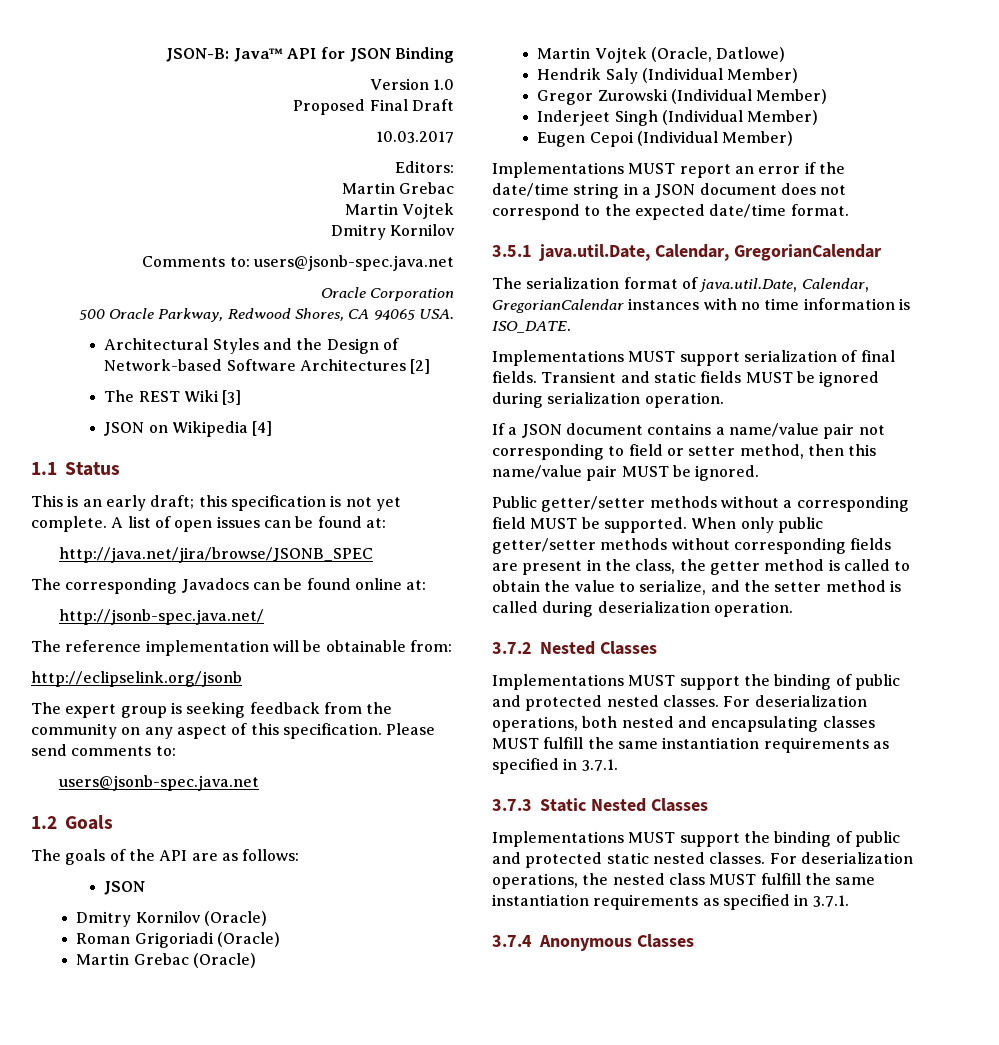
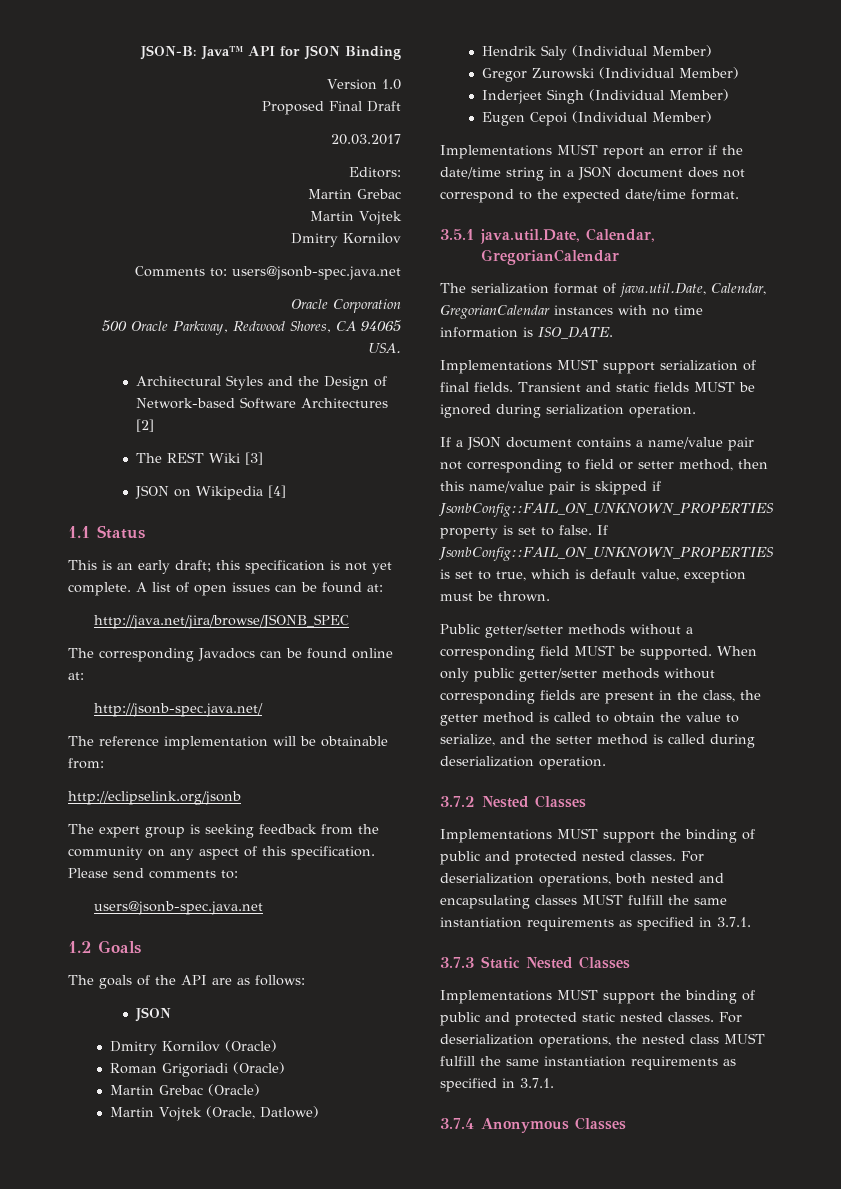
[376,131,454,143] 10.03.2017 -> [331,134,401,145] 20.03.2017
[621,465,760,481] MUST be ignored. -> [580,481,661,495] [439,503,774,517] [440,525,608,539] [439,547,774,561] [440,569,746,583] [440,591,550,602] is skipped if JsonbConfig::FAIL_ON_UNKNOWN_PROPERTIES property is set to false. If JsonbConfig::FAIL_ON_UNKNOWN_PROPERTIES is set to true, which is default value, exception must be thrown.

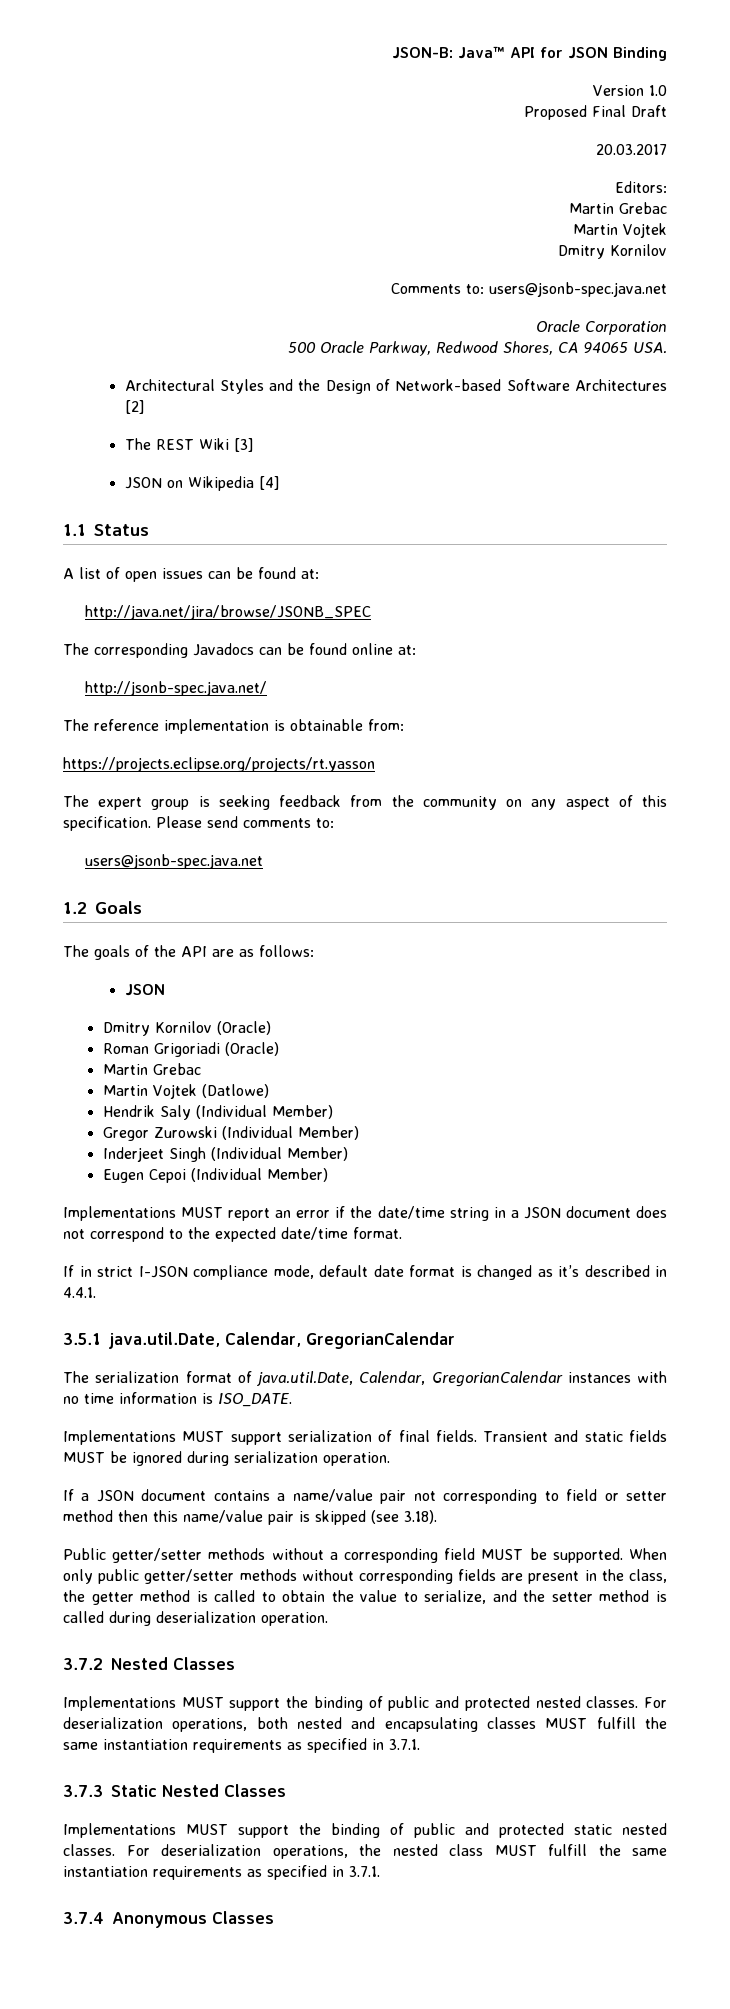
[68,560,392,574] [68,582,131,596] This is an early draft; this specification is not yet complete. -> (149, 530) none
[273,736,316,746] will be -> [274,720,285,731] is
[68,791,241,805] http://eclipselink.org/jsonb -> [63,757,375,772] https://projects.eclipse.org/projects/rt.yasson
[208,1084,261,1096] [110,1106,320,1121] (Oracle) // Martin Vojtek (Oracle, Datlowe) -> [102,1084,269,1099] // Martin Vojtek (Datlowe)
(739, 194) none -> [63,1265,667,1280] [63,1287,96,1298] // If in strict I-JSON compliance mode, default date format is changed as it’s described in 4.4.1.
[679,459,733,471] method, -> [63,1510,113,1522] method
[652,481,661,491] [439,503,774,517] [440,525,608,539] [439,547,774,561] [440,569,746,583] [440,591,550,602] if JsonbConfig::FAIL_ON_UNKNOWN_PROPERTIES property is set to false. If JsonbConfig::FAIL_ON_UNKNOWN_PROPERTIES is set to true, which is default value, exception must be thrown. -> [371,1510,437,1524] (see 3.18).

